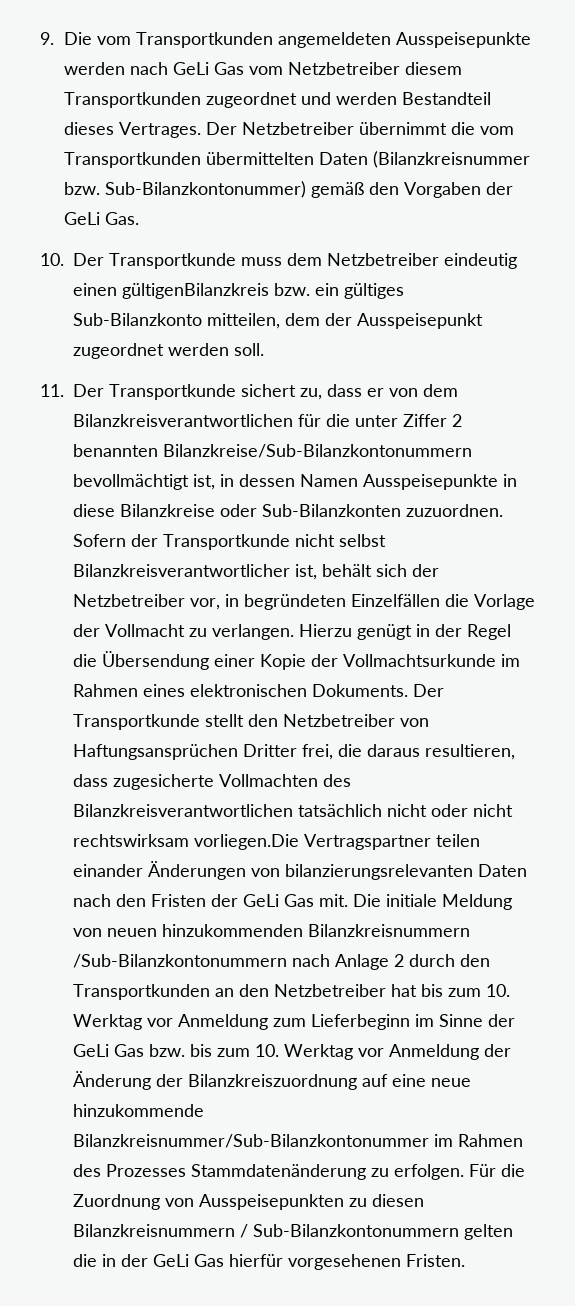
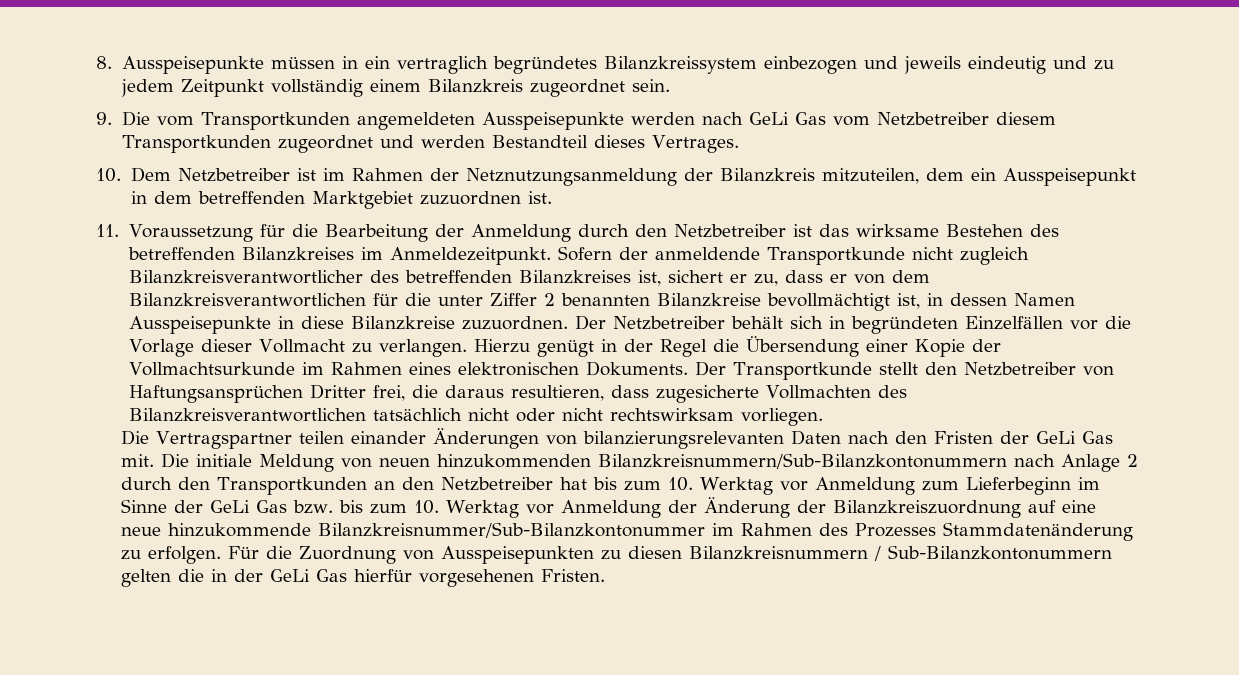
(40, 38) none -> [96,56,1114,74] [120,79,670,97] 8. Ausspeisepunkte müssen in ein vertraglich begründetes Bilanzkreissystem einbezogen und jeweils eindeutig und zu jedem Zeitpunkt vollständig einem Bilanzkreis zugeordnet sein. //
[206,122,515,135] [64,151,531,168] [64,181,514,198] [64,212,140,225] [40,253,517,269] [73,283,404,299] [73,313,483,329] [73,343,264,359] [40,384,296,400] Der Netzbetreiber übernimmt die vom Transportkunden übermittelten Daten (Bilanzkreisnummer bzw. Sub-Bilanzkontonummer) gemäß den Vorgaben der GeLi Gas. // 10. Der Transportkunde muss dem Netzbetreiber eindeutig einen gültigenBilanzkreis bzw. ein gültiges Sub-Bilanzkonto mitteilen, dem der Ausspeisepunkt zugeordnet werden soll. // 11. Der Transportkunde sichert -> [96,167,1136,186] [130,191,552,209] [96,224,1060,242] [127,246,1030,265] [128,270,747,286] // 10. Dem Netzbetreiber ist im Rahmen der Netznutzungsanmeldung der Bilanzkreis mitzuteilen, dem ein Ausspeisepunkt in dem betreffenden Marktgebiet zuzuordnen ist. // 11. Voraussetzung für die Bearbeitung der Anmeldung durch den Netzbetreiber ist das wirksame Bestehen des betreffenden Bilanzkreises im Anmeldezeitpunkt. Sofern der anmeldende Transportkunde nicht zugleich Bilanzkreisverantwortlicher des betreffenden Bilanzkreises ist, sichert er
[163,444,472,458] Bilanzkreise/Sub-Bilanzkontonummern -> [656,293,761,307] Bilanzkreise
[220,504,503,517] [73,534,386,550] [73,564,439,580] [73,594,220,610] oder Sub-Bilanzkonten zuzuordnen. Sofern der Transportkunde nicht selbst Bilanzkreisverantwortlicher ist, behält sich der Netzbetreiber vor, -> [461,315,823,330] zuzuordnen. Der Netzbetreiber behält sich
(440, 600) none -> [1069,320,1098,330] vor
[73,624,100,637] der -> [201,339,253,352] dieser
[194,834,299,850] vorliegen.Die -> [740,408,823,426] [121,430,150,445] vorliegen. // Die
[308,924,470,937] [73,954,287,968] Bilanzkreisnummern /Sub-Bilanzkontonummern -> [598,453,1008,469] Bilanzkreisnummern/Sub-Bilanzkontonummern

